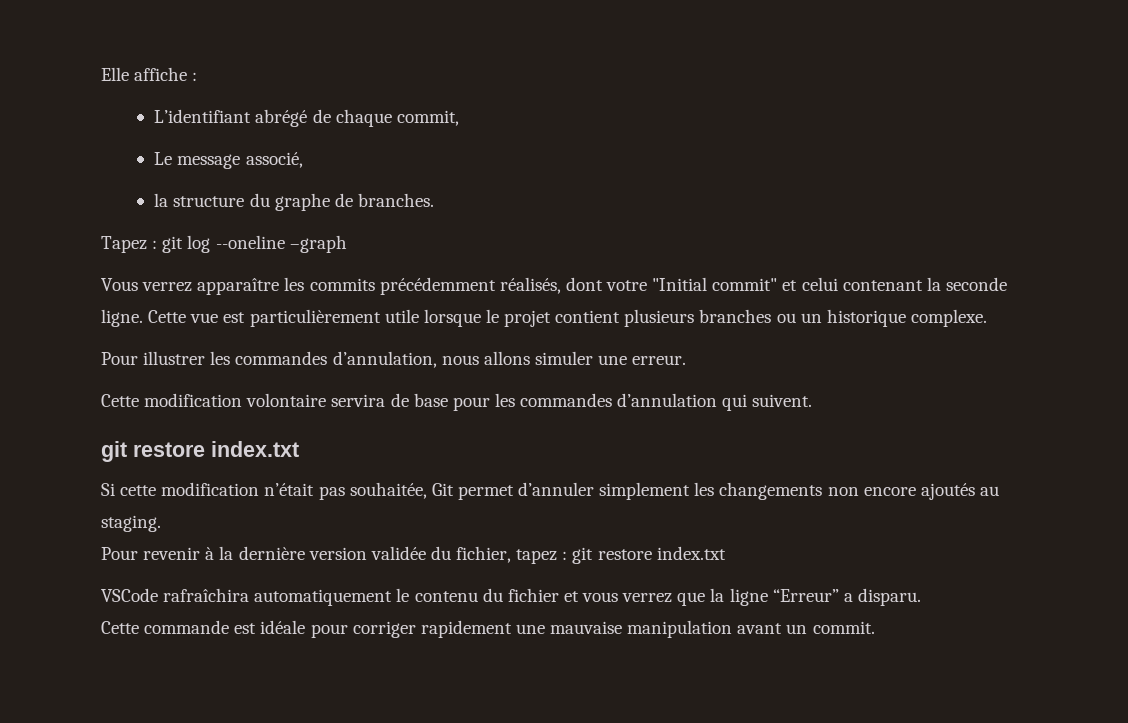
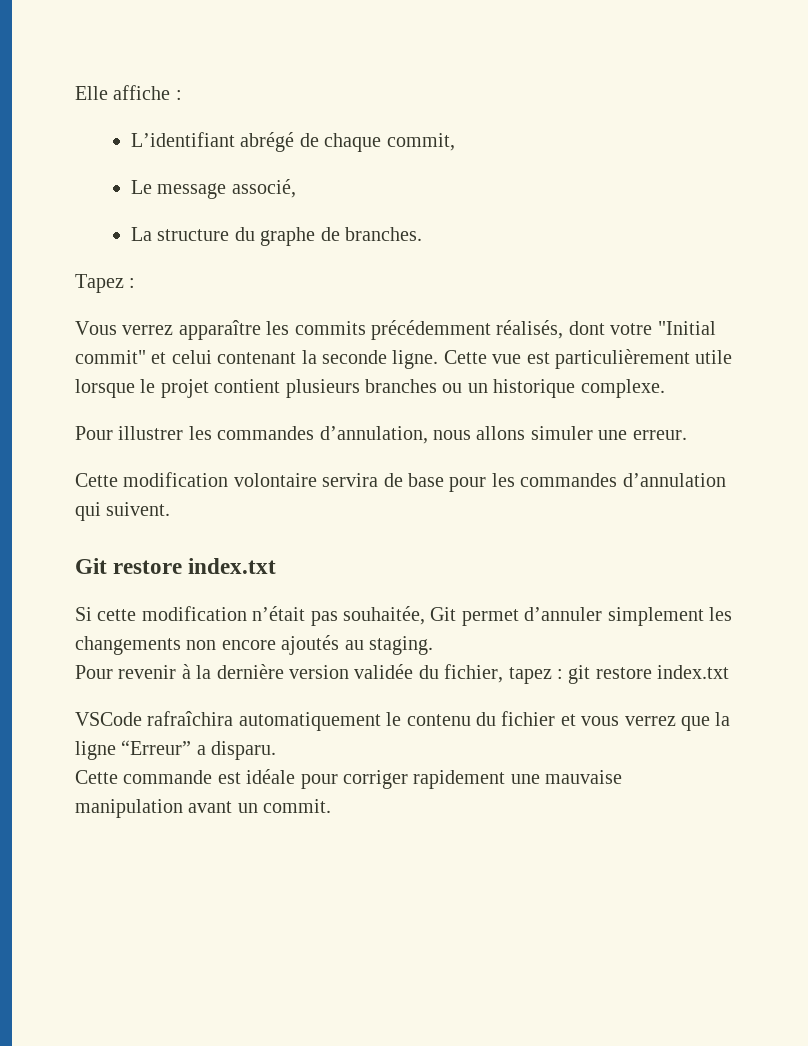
[154,193,169,207] la -> [130,227,152,241] La
[162,235,347,253] git log --oneline –graph -> (136, 283) none
[101,441,127,462] git -> [75,558,107,574] Git

